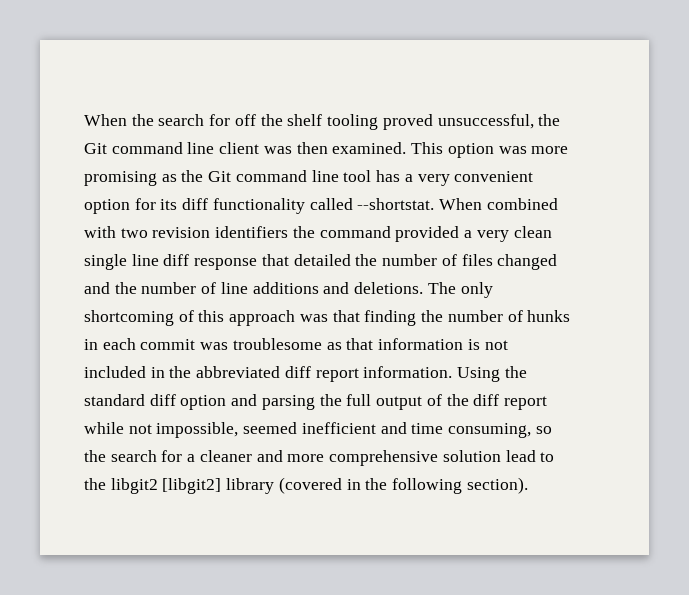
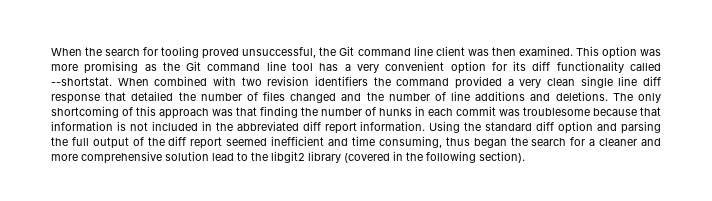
[234,114,323,126] off the shelf -> (159, 51) none
[326,342,342,350] as -> [593,108,637,116] because
[84,422,239,438] while not impossible, -> (223, 143) none
[535,426,552,434] so -> [445,137,507,148] thus began
[162,478,222,494] [libgit2] -> (305, 157) none

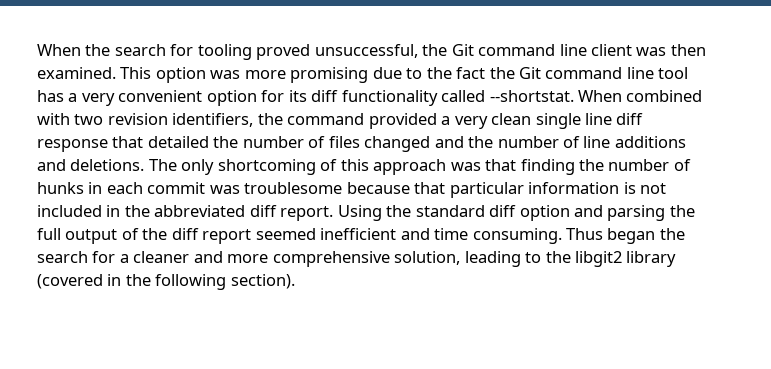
[144,64,157,71] as -> [372,67,486,79] due to the fact
[315,76,368,86] identifiers -> [172,113,254,127] identifiers,
(661, 111) none -> [449,182,524,198] particular
[324,121,426,134] report information. -> [280,206,334,221] report.
[378,136,470,148] consuming, thus -> [472,228,604,244] consuming. Thus
[165,151,234,161] solution lead -> [394,251,521,267] solution, leading

